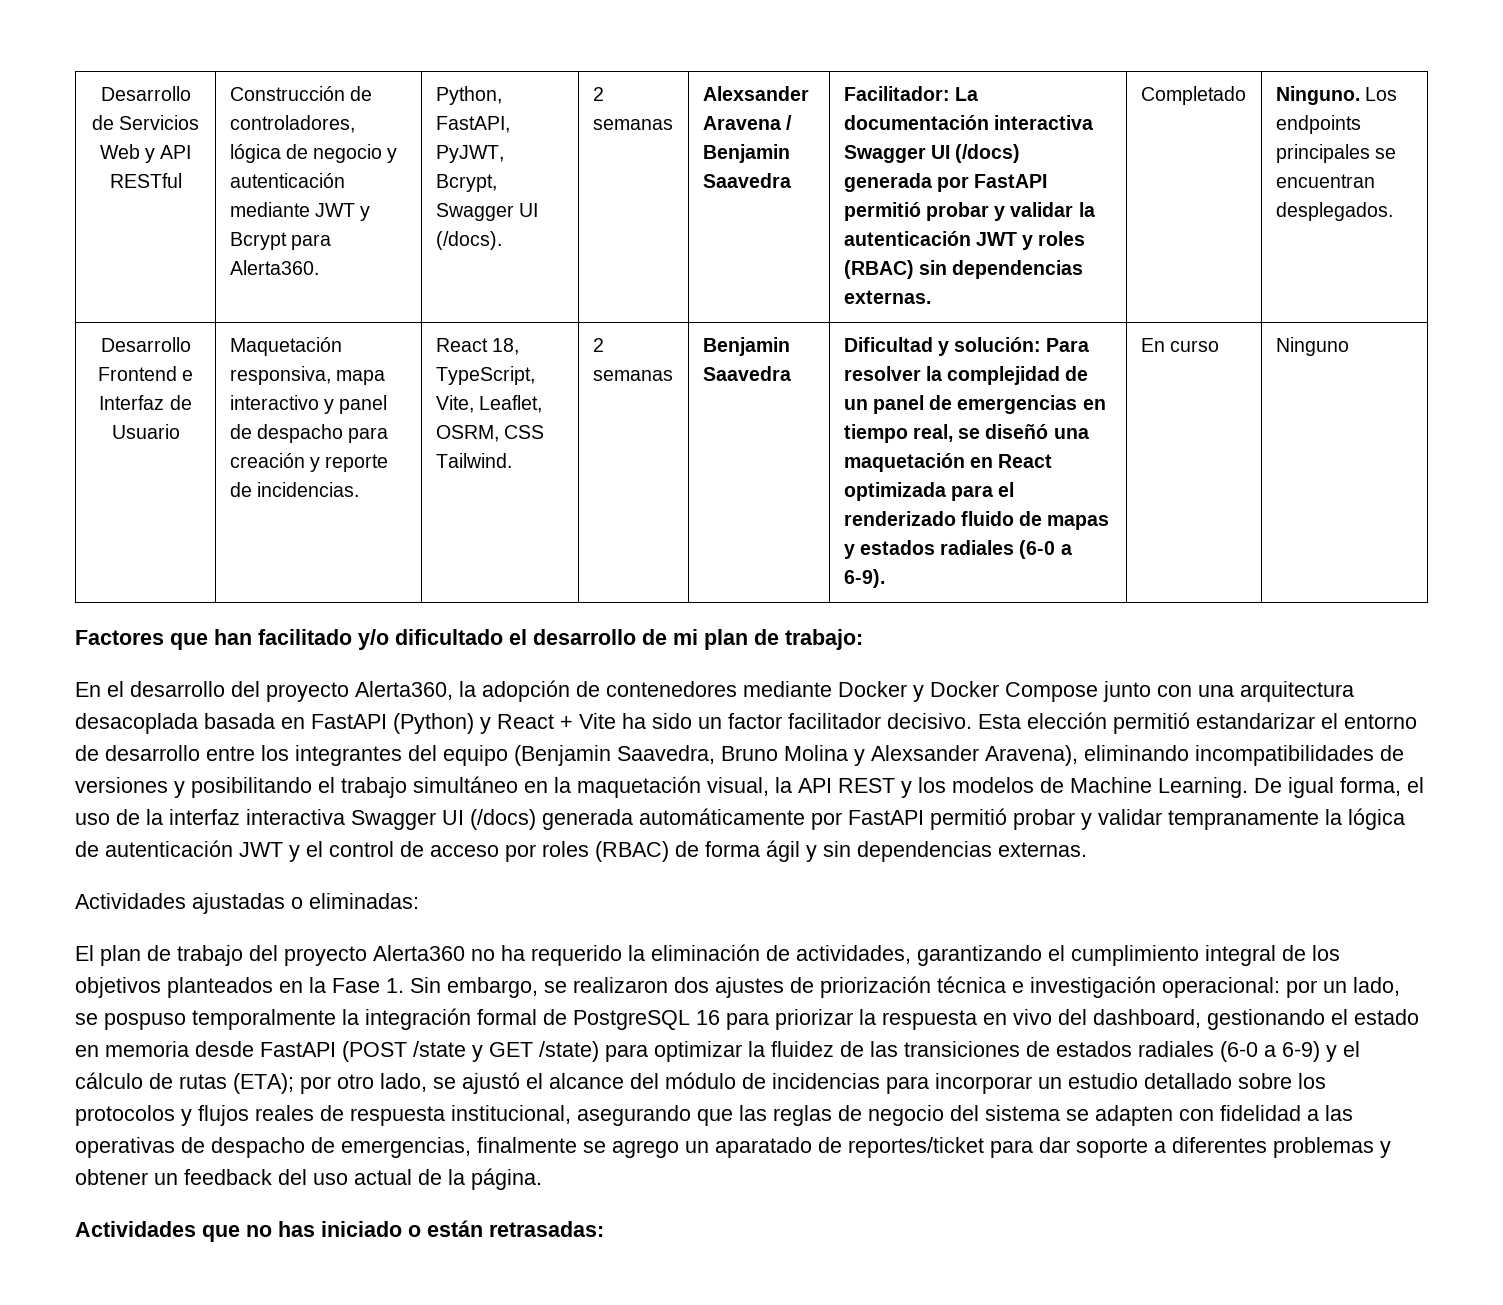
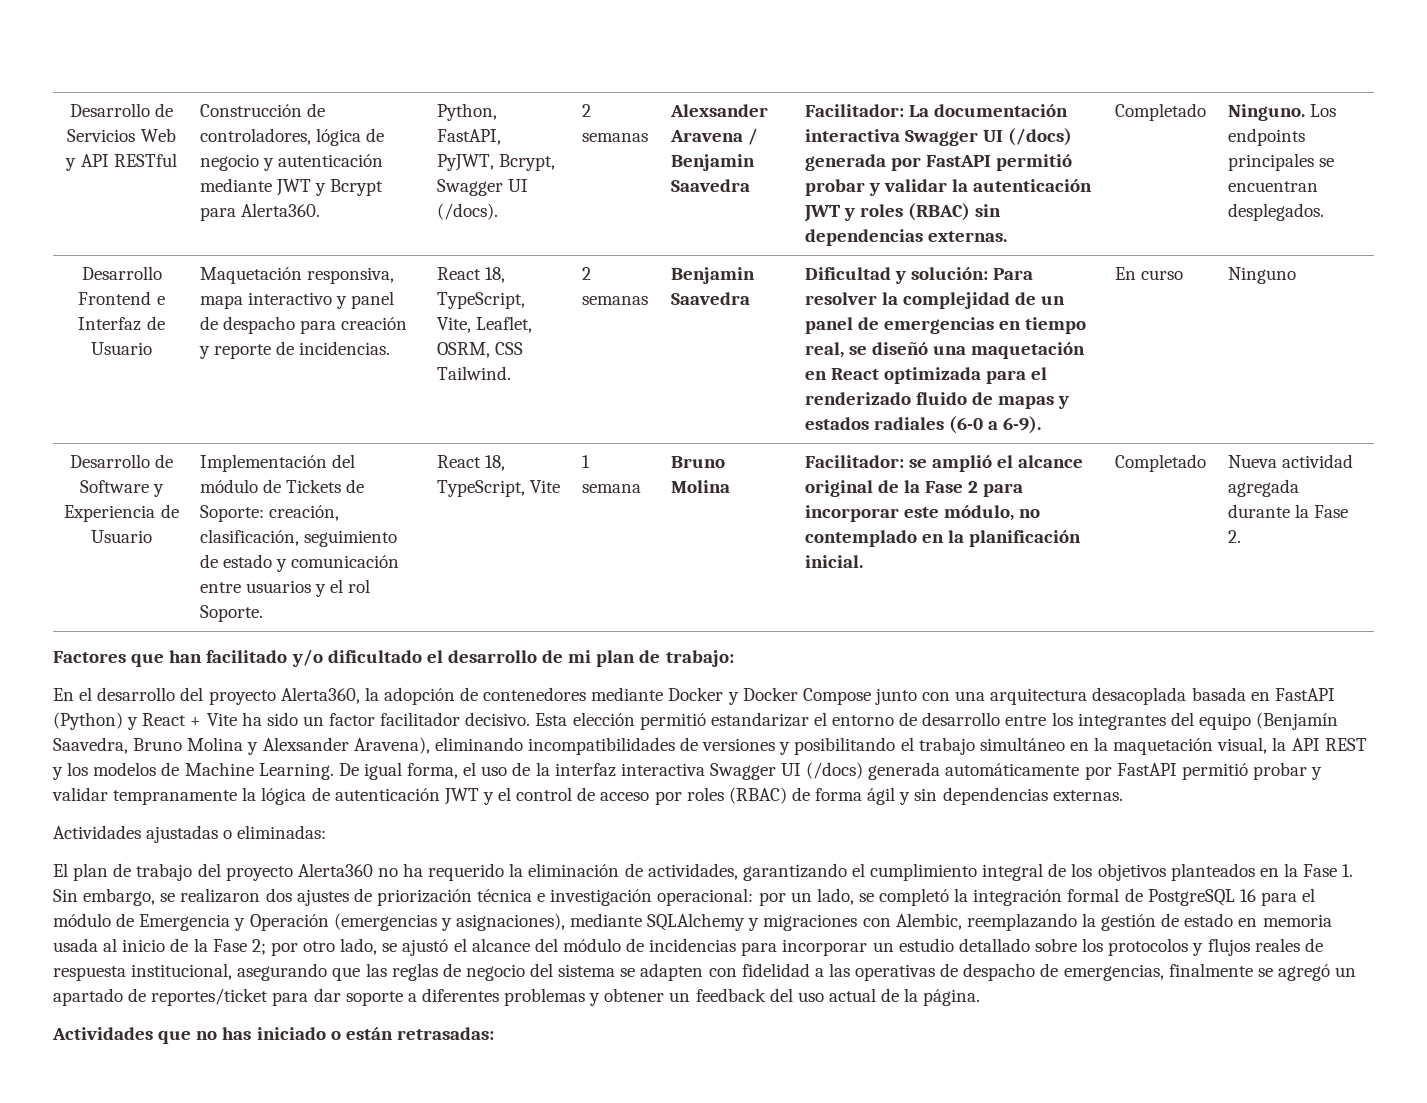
(1349, 346) none -> [69,454,174,468] [79,480,165,497] [64,504,179,522] [91,530,152,543] [199,454,355,472] [199,479,364,493] [199,505,339,522] [199,529,397,547] [199,554,399,572] [199,579,371,597] [199,605,263,622] [436,455,505,471] [436,480,560,497] [581,455,590,468] [581,484,641,493] [670,456,725,468] [670,480,730,493] [804,455,1084,472] [804,480,1024,497] [804,505,1040,522] [804,530,1081,547] [804,555,863,568] [1114,454,1206,472] [1227,454,1353,468] [1227,479,1299,497] [1227,504,1348,518] [1227,530,1241,543] // Desarrollo de Software y Experiencia de Usuario | Implementación del módulo de Tickets de Soporte: creación, clasificación, seguimiento de estado y comunicación entre usuarios y el rol Soporte. | React 18, TypeScript, Vite | 1 semana | Bruno Molina | Facilitador: se amplió el alcance original de la Fase 2 para incorporar este módulo, no contemplado en la planificación inicial. | Completado | Nueva actividad agregada durante la Fase 2.
[514,745,611,766] (Benjamin -> [1256,712,1339,730] (Benjamín
[104,1009,336,1030] pospuso temporalmente -> [879,888,950,906] completó
[775,1009,1419,1030] [75,1041,1360,1062] [75,1072,294,1094] priorizar la respuesta en vivo del dashboard, gestionando el estado en memoria desde FastAPI (POST /state y GET /state) para optimizar la fluidez de las transiciones de estados radiales (6-0 a 6-9) y el cálculo de rutas (ETA); -> [1302,888,1316,902] [53,913,1332,931] [53,938,266,955] el módulo de Emergencia y Operación (emergencias y asignaciones), mediante SQLAlchemy y migraciones con Alembic, reemplazando la gestión de estado en memoria usada al inicio de la Fase 2;
[612,1137,812,1158] agrego un aparatado -> [1277,964,1357,981] [53,988,123,1006] agregó un apartado

